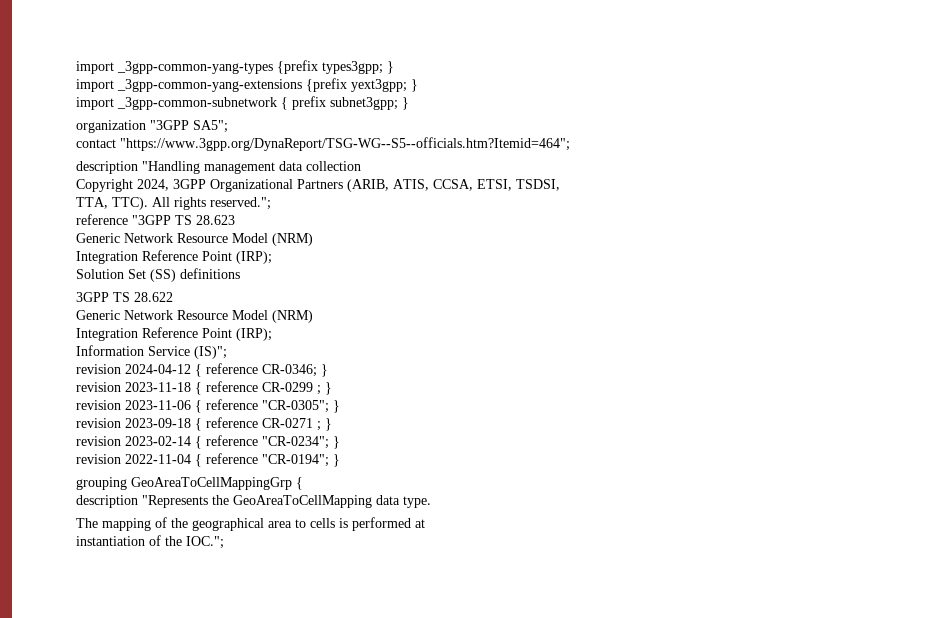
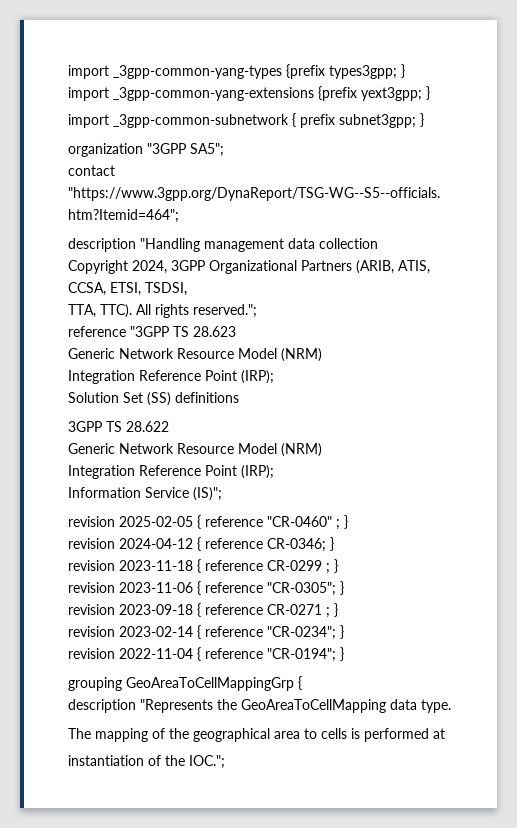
(227, 352) none -> [68,515,348,530] // revision 2025-02-05 { reference "CR-0460" ; }

